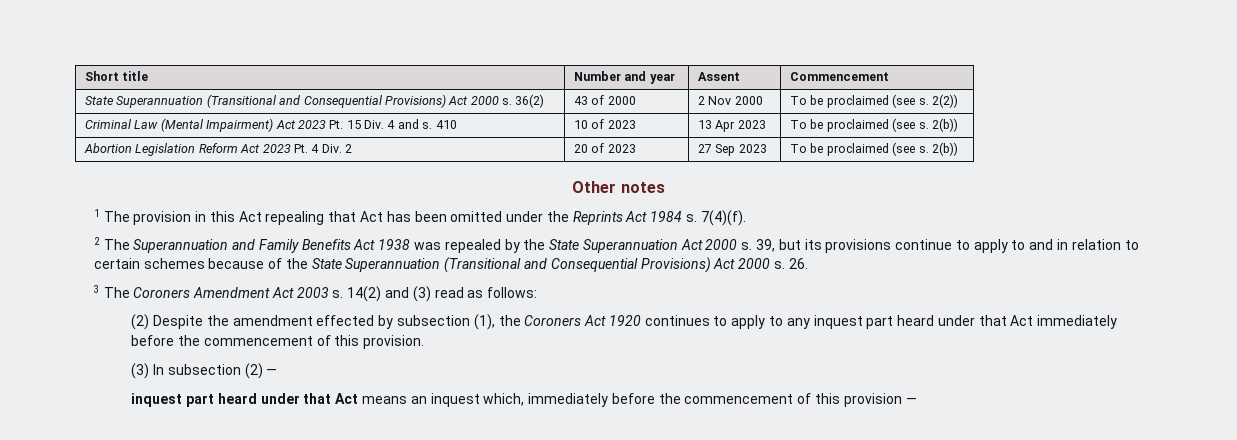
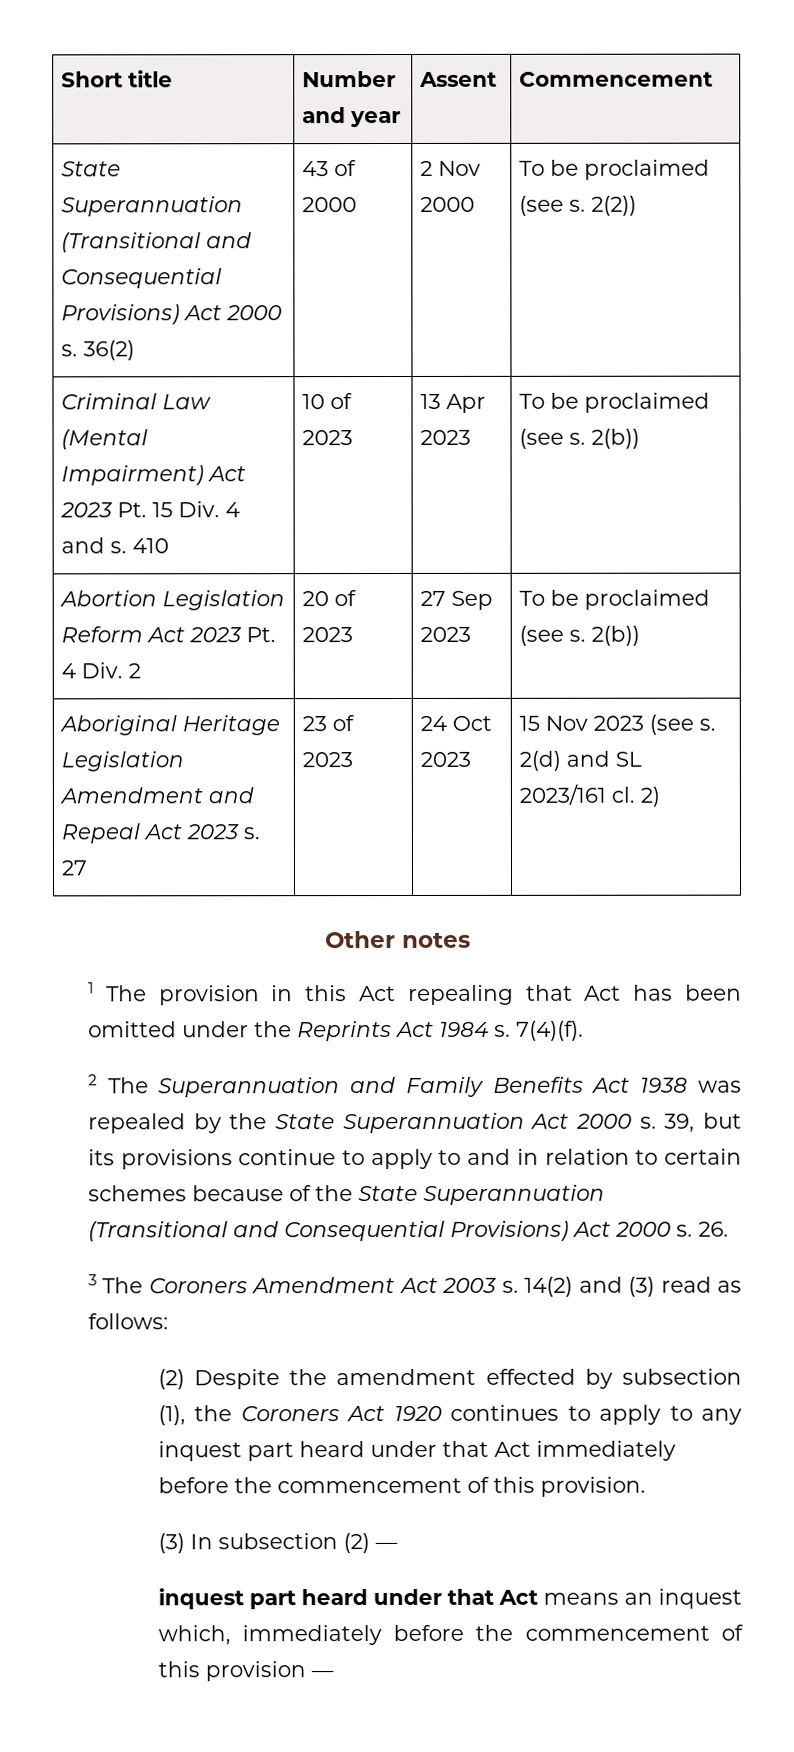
(958, 149) none -> [59,715,281,736] [61,751,185,772] [59,787,255,804] [61,823,261,844] [61,860,88,876] [302,715,356,732] [302,752,354,768] [420,715,493,731] [420,751,472,767] [519,714,717,735] [519,750,643,771] [519,783,661,807] // Aboriginal Heritage Legislation Amendment and Repeal Act 2023 s. 27 | 23 of 2023 | 24 Oct 2023 | 15 Nov 2023 (see s. 2(d) and SL 2023/161 cl. 2)

